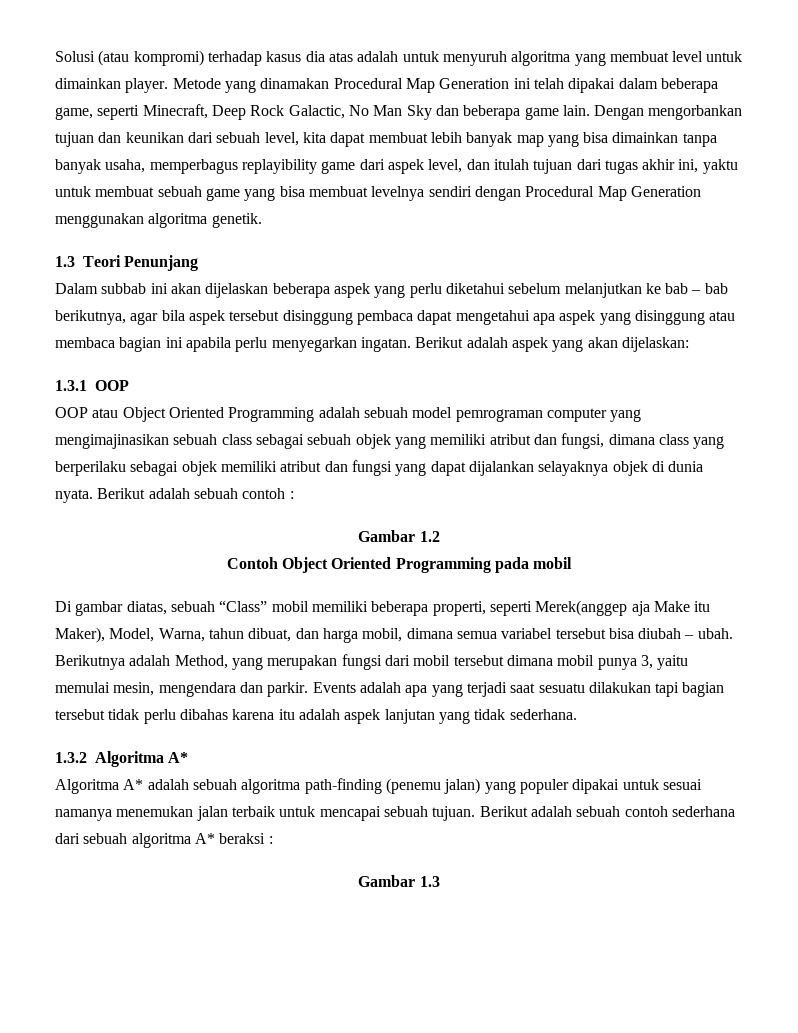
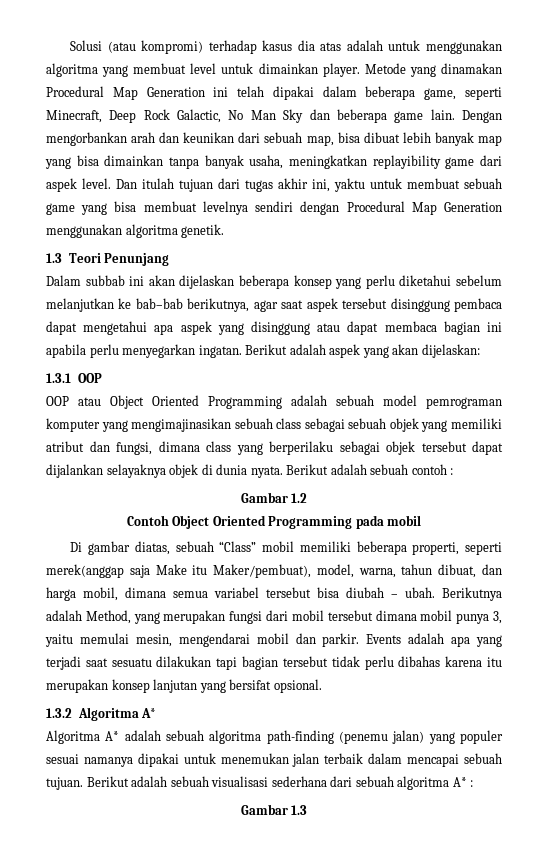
[442,51,507,66] menyuruh -> [426,40,502,54] menggunakan
[55,132,94,147] tujuan -> [131,132,156,143] arah
[264,132,428,147] level, kita dapat membuat -> [306,132,400,146] map, bisa dibuat
[149,159,238,174] memperbagus -> [289,155,367,169] meningkatkan
[428,159,490,173] level, dan -> [82,178,137,189] level. Dan
[333,283,370,298] aspek -> [293,275,332,289] konsep
[665,283,728,294] bab – bab -> [135,298,183,309] bab–bab
[161,310,185,321] bila -> [281,300,304,309] saat
(736, 316) none -> [347,321,379,335] dapat
[546,408,607,422] computer -> [46,418,100,432] komputer
[220,460,427,476] memiliki atribut dan fungsi yang -> [421,441,467,452] tersebut
[535,600,711,616] [55,627,205,643] Merek(anggep aja Make itu Maker), Model, Warna, -> [46,564,396,578] merek(anggap saja Make itu Maker/pembuat), model, warna,
[158,682,236,697] mengendara -> [178,633,289,647] mengendarai mobil
[298,709,577,724] adalah aspek lanjutan yang tidak sederhana. -> [46,679,322,693] merupakan konsep lanjutan yang bersifat opsional.
[572,779,702,794] [55,809,112,821] dipakai untuk sesuai namanya -> [46,753,216,767] sesuai namanya dipakai untuk
[279,806,316,817] untuk -> [368,753,403,764] dalam
[624,806,668,817] contoh -> [211,776,269,787] visualisasi
[219,833,266,844] beraksi -> (467, 782) none

